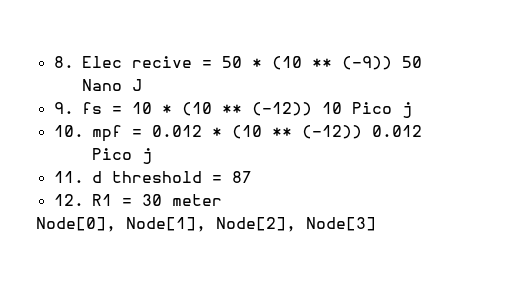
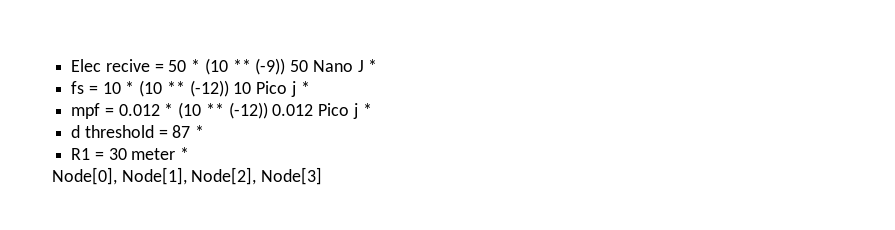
[53,56,74,68] 8. -> (71, 65) none
[53,102,74,114] // 9. -> [368,59,378,72] * //
[53,125,84,137] // 10. -> [300,81,310,94] * //
[53,171,84,183] // 11. -> [362,103,372,116] * //
[53,194,84,206] // 12. -> [195,125,205,138] * //
(222, 200) none -> [180,147,190,160] *

